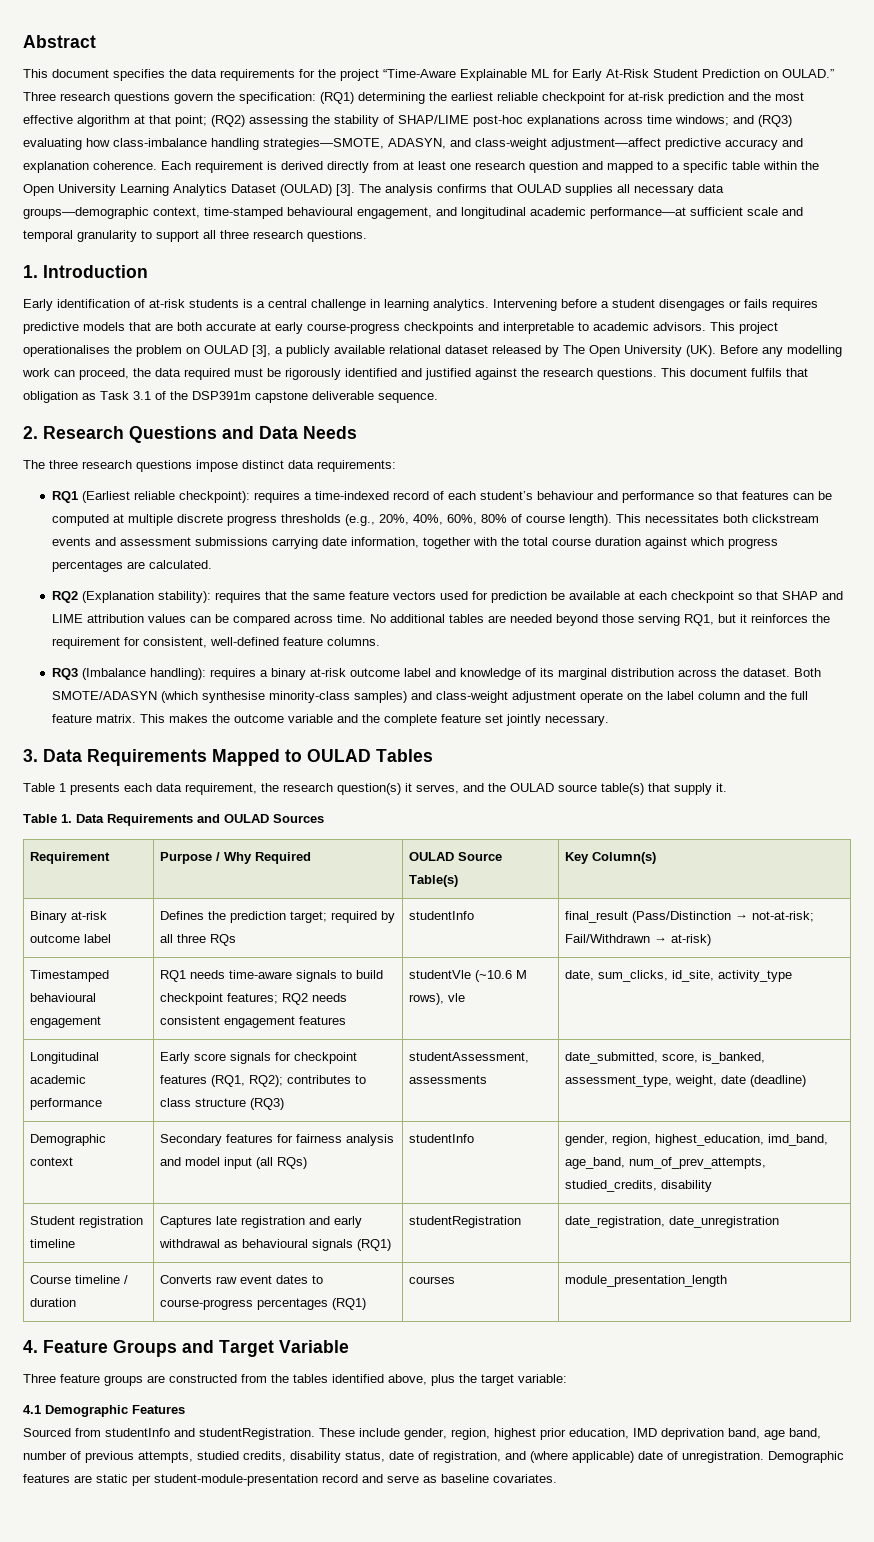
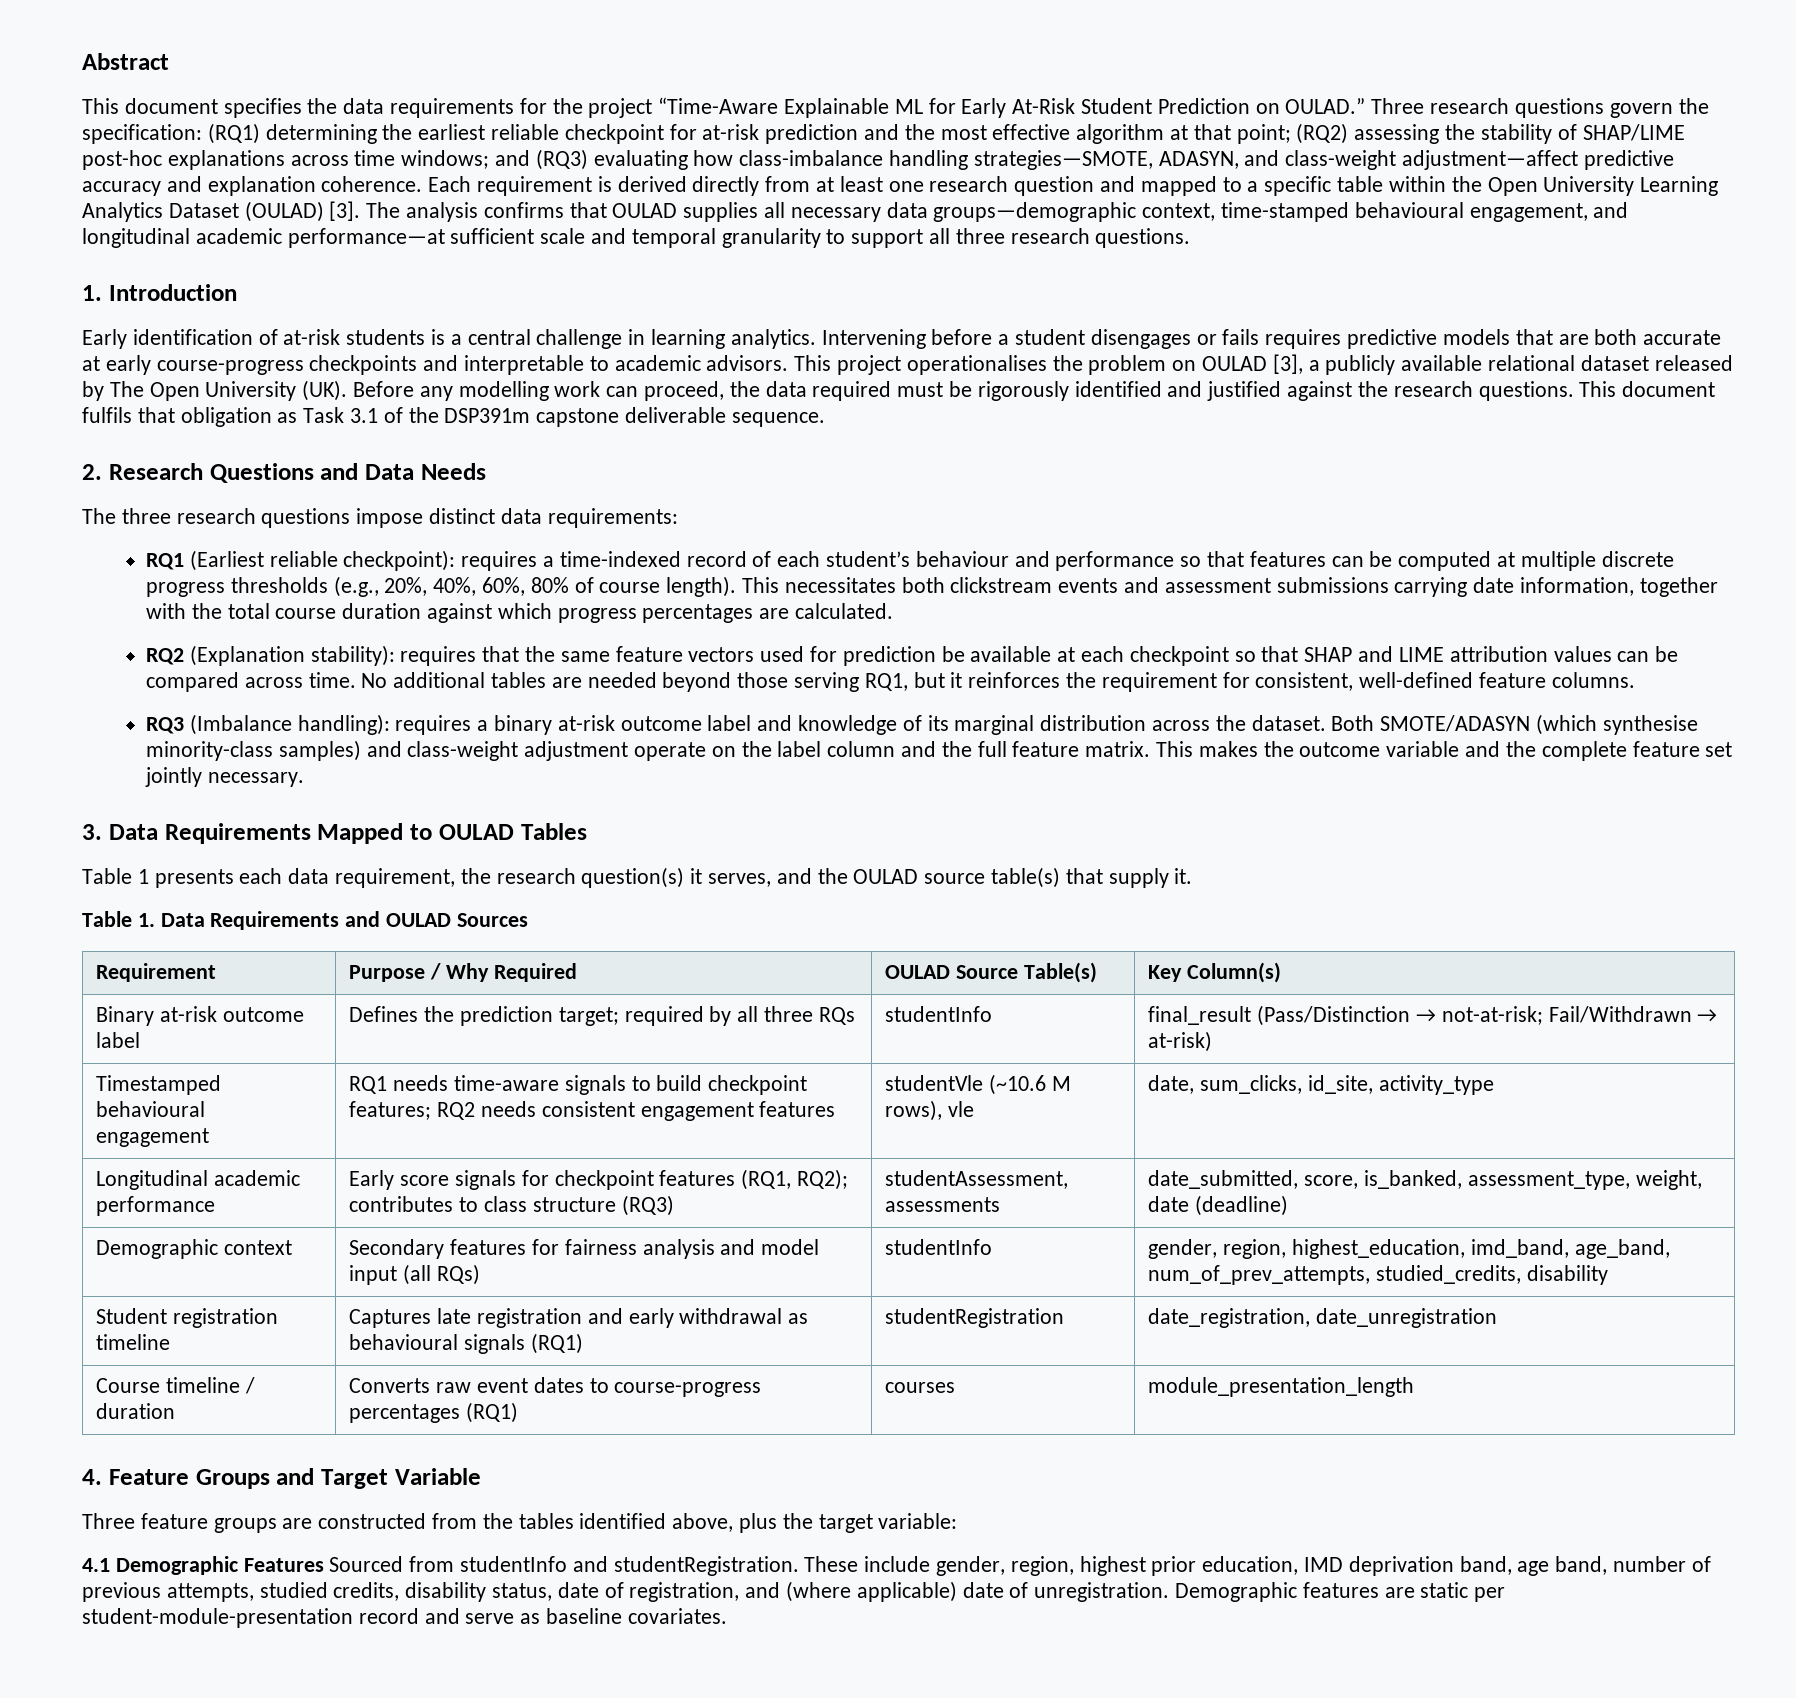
(185, 1409) // -> (324, 1565) none

